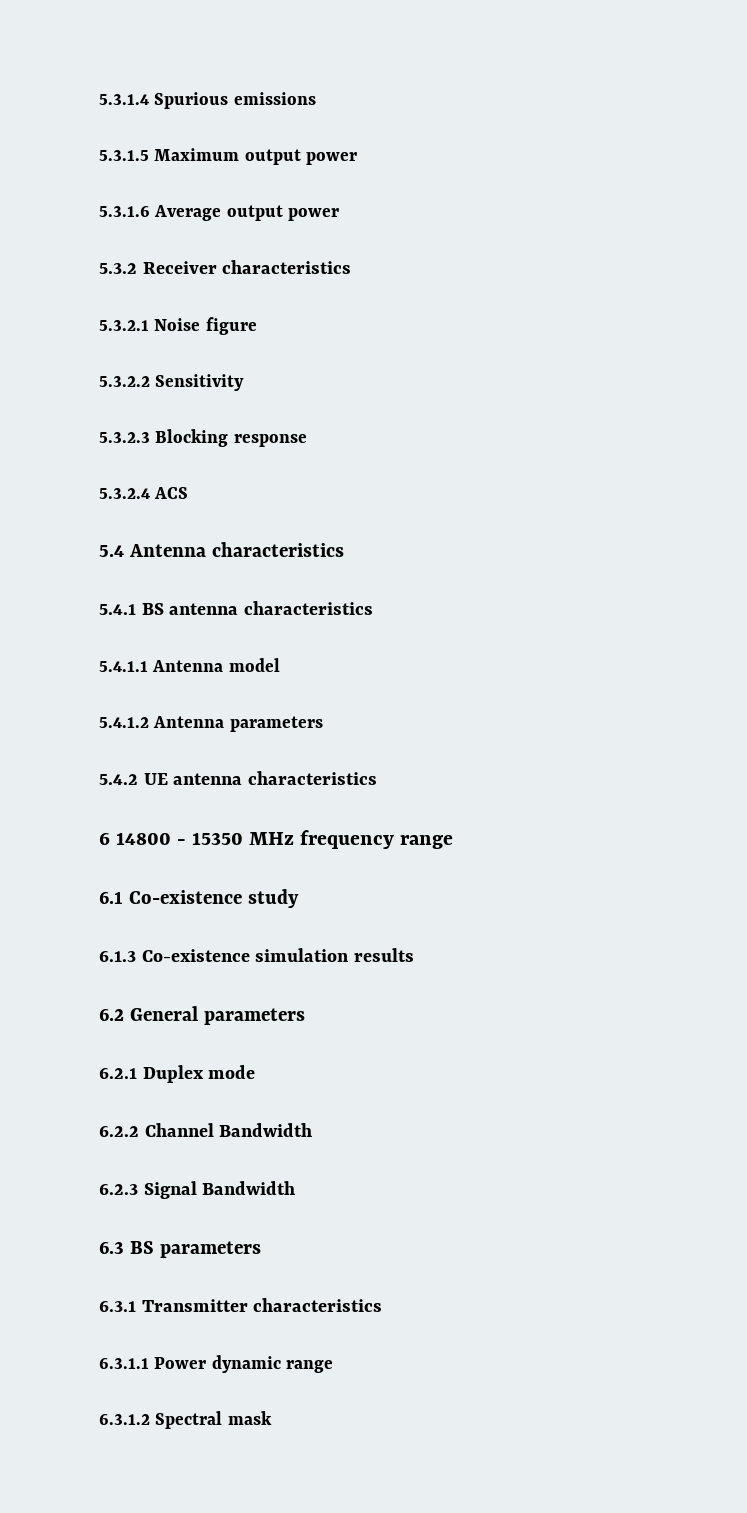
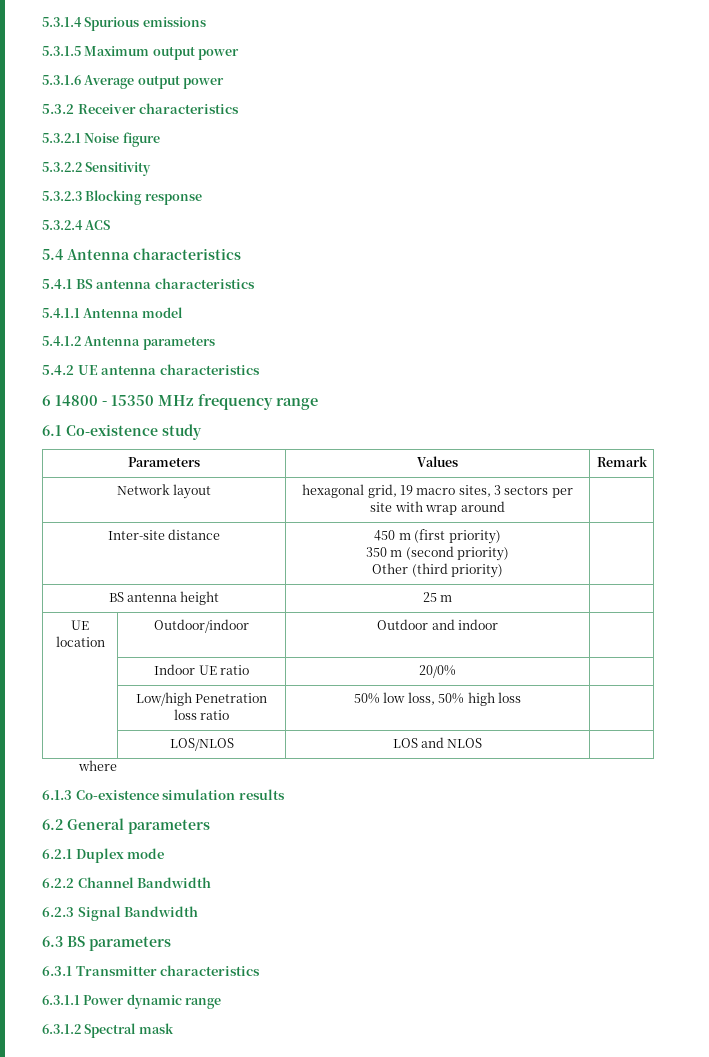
(299, 898) none -> [128,457,200,467] [417,456,458,467] [596,456,648,467] [116,484,212,499] [302,484,573,498] [370,501,505,515] [107,529,221,540] [374,529,501,544] [365,546,510,561] [372,563,503,578] [108,591,220,605] [422,592,453,602] [71,620,89,630] [55,636,105,647] [154,619,249,633] [377,619,498,630] [154,664,249,675] [419,665,456,678] [135,692,268,706] [173,709,230,720] [354,692,521,706] [169,738,234,751] [392,737,483,748] [78,760,118,771] // Parameters | Values | Remark // Network layout | hexagonal grid, 19 macro sites, 3 sectors per site with wrap around | // Inter-site distance | 450 m (first priority) // 350 m (second priority) // Other (third priority) | // BS antenna height | 25 m | // UE location | Outdoor/indoor | Outdoor and indoor | // | Indoor UE ratio | 20/0% | // | Low/high Penetration loss ratio | 50% low loss, 50% high loss | // | LOS/NLOS | LOS and NLOS | // where

